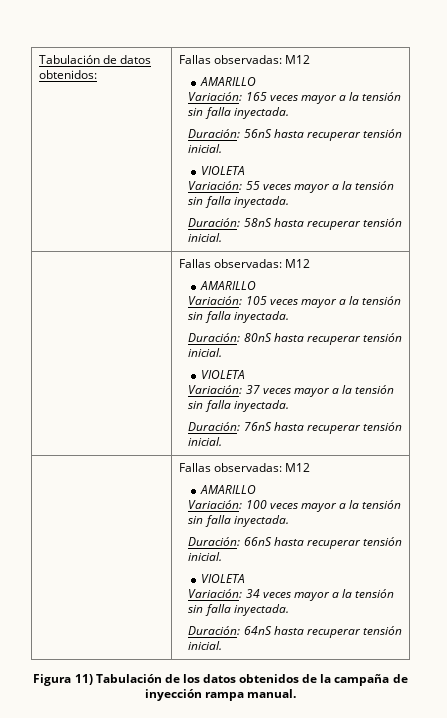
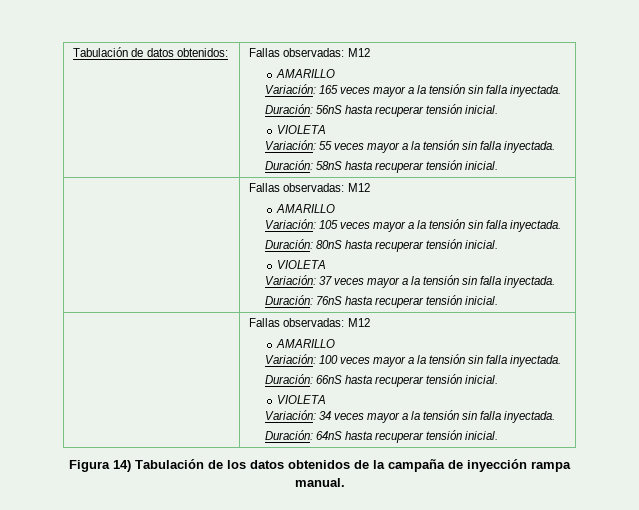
[74,674,93,685] 11) -> [113,460,131,472] 14)

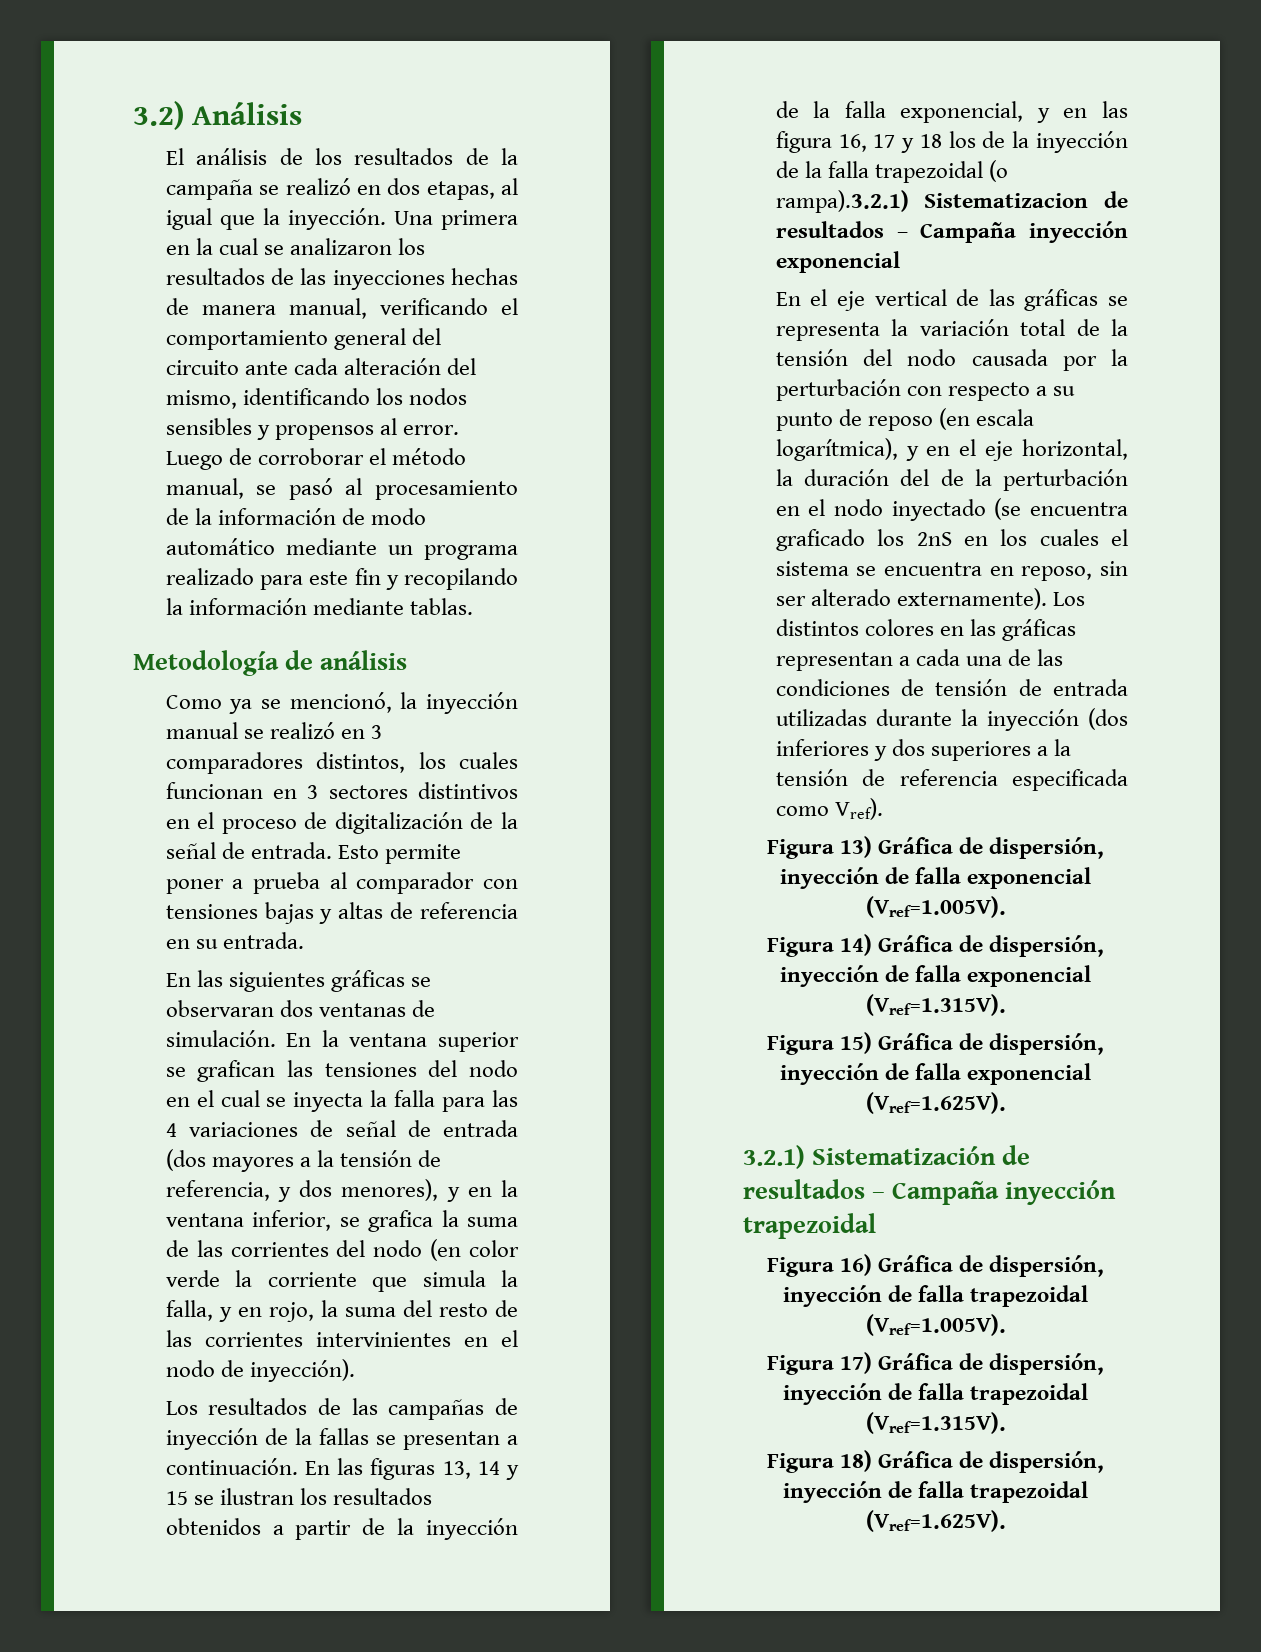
[73,47,228,57] [249,48,370,57] [276,69,336,78] [264,84,562,97] [264,104,499,117] [277,125,327,134] [264,140,556,153] [264,160,499,173] [249,183,370,192] [276,204,336,213] [264,219,562,232] [264,239,499,252] [277,260,327,269] [264,275,556,288] [264,295,499,308] [249,318,370,327] [276,339,336,348] [264,354,562,367] [264,374,499,387] [277,395,327,404] [264,410,556,423] [264,430,499,443] [69,459,571,472] [294,478,345,487] Tabulación de datos obtenidos: | Fallas observadas: M12 // AMARILLO // Variación: 165 veces mayor a la tensión sin falla inyectada. // Duración: 56nS hasta recuperar tensión inicial. // VIOLETA // Variación: 55 veces mayor a la tensión sin falla inyectada. // Duración: 58nS hasta recuperar tensión inicial. // | Fallas observadas: M12 // AMARILLO // Variación: 105 veces mayor a la tensión sin falla inyectada. // Duración: 80nS hasta recuperar tensión inicial. // VIOLETA // Variación: 37 veces mayor a la tensión sin falla inyectada. // Duración: 76nS hasta recuperar tensión inicial. // | Fallas observadas: M12 // AMARILLO // Variación: 100 veces mayor a la tensión sin falla inyectada. // Duración: 66nS hasta recuperar tensión inicial. // VIOLETA // Variación: 34 veces mayor a la tensión sin falla inyectada. // Duración: 64nS hasta recuperar tensión inicial. // Figura 14) Tabulación de los datos obtenidos de la campaña de inyección rampa manual. -> [133,101,303,130] [165,148,518,165] [165,178,518,200] [165,208,518,230] [165,238,426,255] [165,268,518,290] [165,298,518,319] [165,328,441,350] [165,358,477,375] [165,388,468,409] [165,418,460,440] [165,448,467,470] [165,478,518,500] [165,508,427,525] [165,538,518,560] [165,568,518,590] [165,598,474,615] [133,650,408,676] [165,692,518,714] [165,722,383,739] [165,752,518,774] [165,782,518,799] [165,812,518,834] [165,842,462,864] [165,872,518,894] [165,902,518,924] [165,932,304,949] [165,970,432,992] [165,1000,436,1017] [165,1030,519,1052] [165,1060,518,1082] [165,1090,518,1112] [165,1120,518,1137] [165,1149,442,1172] [165,1179,518,1202] [165,1210,518,1232] [165,1239,519,1261] [165,1270,518,1292] [165,1300,518,1322] [165,1330,518,1347] [165,1359,355,1382] [165,1398,518,1420] [165,1428,518,1450] [165,1458,519,1480] [165,1488,433,1505] [165,1518,518,1540] [775,101,1128,123] [775,131,1128,153] [775,160,1009,183] [775,190,1128,213] [775,221,1128,243] [775,251,900,273] [775,289,1128,311] [775,319,1128,341] [775,349,1128,371] [775,379,1076,401] [775,408,1035,431] [775,438,1128,461] [775,469,1128,491] [775,498,1128,521] [775,529,1128,551] [775,561,1128,581] [775,588,1086,610] [775,619,1077,641] [775,649,1064,671] [775,679,1128,696] [775,708,1128,731] [775,739,1072,761] [775,769,1128,791] [775,798,883,820] [766,836,1105,859] [779,867,1092,889] [865,896,1006,918] [766,934,1105,957] [779,965,1092,987] [865,994,1006,1016] [766,1032,1105,1055] [779,1063,1092,1085] [865,1092,1006,1114] [743,1145,1031,1169] [743,1179,1117,1205] [743,1213,876,1239] [766,1254,1105,1277] [782,1285,1089,1307] [865,1314,1006,1336] [766,1352,1105,1375] [782,1383,1089,1405] [865,1412,1006,1434] [766,1450,1105,1473] [782,1481,1089,1503] [865,1510,1006,1532] 3.2) Análisis // El análisis de los resultados de la campaña se realizó en dos etapas, al igual que la inyección. Una primera en la cual se analizaron los resultados de las inyecciones hechas de manera manual, verificando el comportamiento general del circuito ante cada alteración del mismo, identificando los nodos sensibles y propensos al error. Luego de corroborar el método manual, se pasó al procesamiento de la información de modo automático mediante un programa realizado para este fin y recopilando la información mediante tablas. // Metodología de análisis // Como ya se mencionó, la inyección manual se realizó en 3 comparadores distintos, los cuales funcionan en 3 sectores distintivos en el proceso de digitalización de la señal de entrada. Esto permite poner a prueba al comparador con tensiones bajas y altas de referencia en su entrada. // En las siguientes gráficas se observaran dos ventanas de simulación. En la ventana superior se grafican las tensiones del nodo en el cual se inyecta la falla para las 4 variaciones de señal de entrada (dos mayores a la tensión de referencia, y dos menores), y en la ventana inferior, se grafica la suma de las corrientes del nodo (en color verde la corriente que simula la falla, y en rojo, la suma del resto de las corrientes intervinientes en el nodo de inyección). // Los resultados de las campañas de inyección de la fallas se presentan a continuación. En las figuras 13, 14 y 15 se ilustran los resultados obtenidos a partir de la inyección de la falla exponencial, y en las figura 16, 17 y 18 los de la inyección de la falla trapezoidal (o rampa).3.2.1) Sistematizacion de resultados – Campaña inyección exponencial // En el eje vertical de las gráficas se representa la variación total de la tensión del nodo causada por la perturbación con respecto a su punto de reposo (en escala logarítmica), y en el eje horizontal, la duración del de la perturbación en el nodo inyectado (se encuentra graficado los 2nS en los cuales el sistema se encuentra en reposo, sin ser alterado externamente). Los distintos colores en las gráficas representan a cada una de las condiciones de tensión de entrada utilizadas durante la inyección (dos inferiores y dos superiores a la tensión de referencia especificada como Vref). // Figura 13) Gráfica de dispersión, inyección de falla exponencial (Vref=1.005V). // Figura 14) Gráfica de dispersión, inyección de falla exponencial (Vref=1.315V). // Figura 15) Gráfica de dispersión, inyección de falla exponencial (Vref=1.625V). // 3.2.1) Sistematización de resultados – Campaña inyección trapezoidal // Figura 16) Gráfica de dispersión, inyección de falla trapezoidal (Vref=1.005V). // Figura 17) Gráfica de dispersión, inyección de falla trapezoidal (Vref=1.315V). // Figura 18) Gráfica de dispersión, inyección de falla trapezoidal (Vref=1.625V).

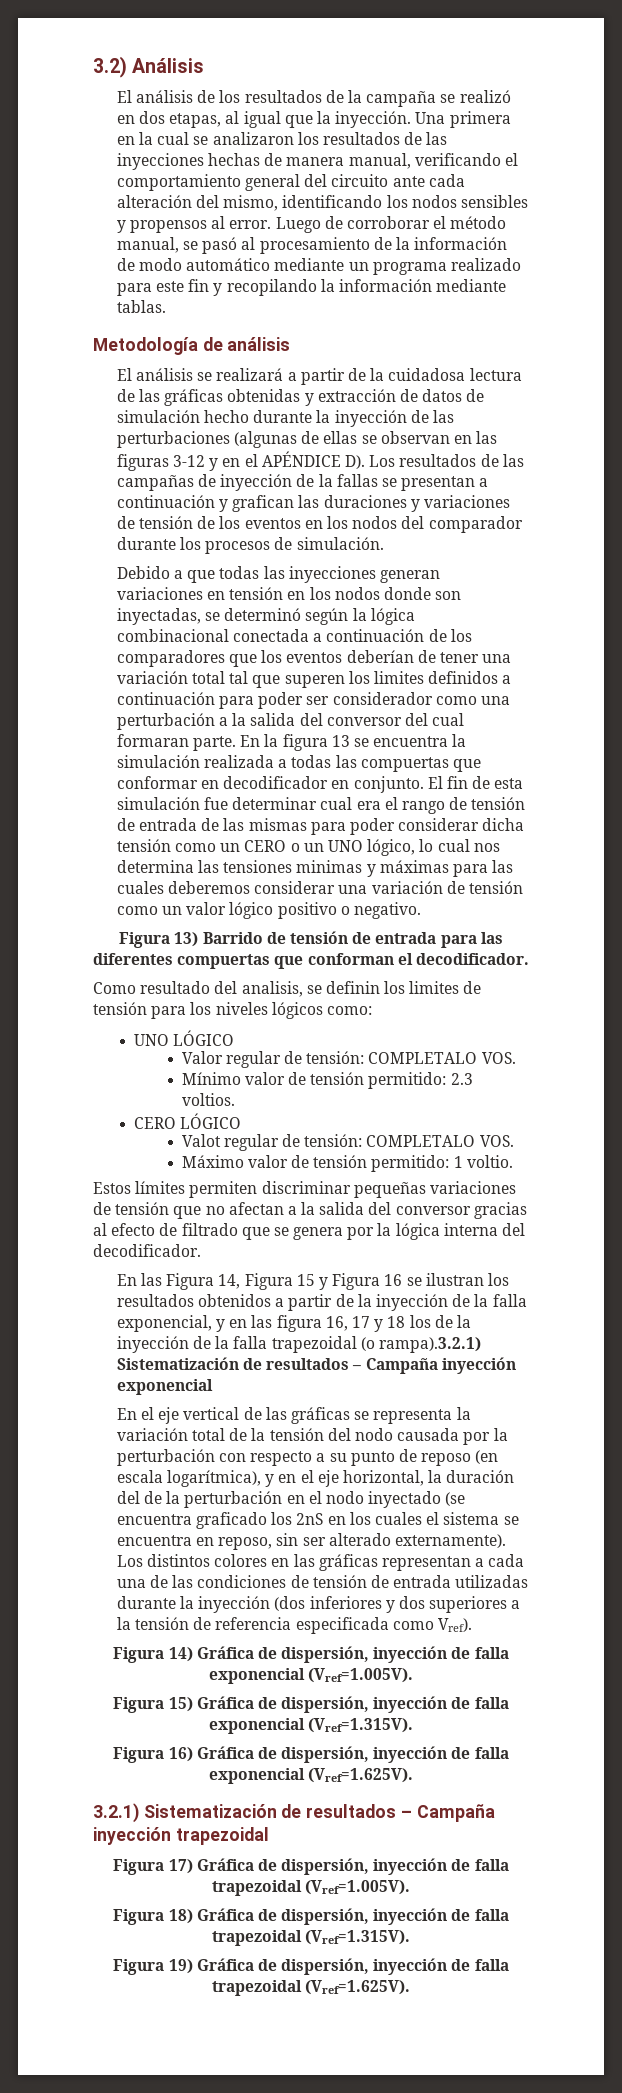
[165,692,518,714] [165,722,383,739] [165,752,518,774] [165,782,518,799] [165,812,518,834] [165,842,462,864] [165,872,518,894] [165,902,518,924] [165,932,304,949] [165,970,432,992] [165,1000,436,1017] [165,1030,519,1052] [165,1060,518,1082] [165,1090,518,1112] [165,1120,518,1137] [165,1149,442,1172] [165,1179,518,1202] [165,1210,518,1232] [165,1239,519,1261] [165,1270,518,1292] [165,1300,518,1322] [165,1330,518,1347] [165,1359,355,1382] Como ya se mencionó, la inyección manual se realizó en 3 comparadores distintos, los cuales funcionan en 3 sectores distintivos en el proceso de digitalización de la señal de entrada. Esto permite poner a prueba al comparador con tensiones bajas y altas de referencia en su entrada. // En las siguientes gráficas se observaran dos ventanas de simulación. En la ventana superior se grafican las tensiones del nodo en el cual se inyecta la falla para las 4 variaciones de señal de entrada (dos mayores a la tensión de referencia, y dos menores), y en la ventana inferior, se grafica la suma de las corrientes del nodo (en color verde la corriente que simula la falla, y en rojo, la suma del resto de las corrientes intervinientes en el nodo de inyección). // -> [116,368,522,385] [116,389,485,406] [116,410,454,427] [116,431,498,448] [116,451,365,471] El análisis se realizará a partir de la cuidadosa lectura de las gráficas obtenidas y extracción de datos de simulación hecho durante la inyección de las perturbaciones (algunas de ellas se observan en las figuras 3-12 y en el APÉNDICE D).
[165,1458,519,1480] [165,1491,188,1505] continuación. En las figuras 13, 14 y 15 -> [116,495,510,512] [116,516,523,533] [116,537,384,554] [116,566,440,583] [116,587,462,600] [116,608,415,625] [116,629,472,642] [116,650,512,667] [116,671,512,688] [116,692,510,709] [116,713,465,730] [116,734,467,751] [116,755,481,772] [116,776,524,793] [116,797,526,814] [116,818,525,835] [116,839,500,856] [116,860,514,877] [116,881,523,894] [116,902,421,919] [119,931,503,948] [93,953,529,969] [93,981,482,997] [93,1002,372,1019] [133,1030,235,1046] [181,1051,516,1068] [181,1072,473,1089] [181,1093,235,1106] [133,1113,242,1129] [181,1134,514,1151] [181,1155,513,1172] [93,1181,516,1198] [93,1202,527,1219] [93,1223,526,1240] [93,1244,201,1257] [116,1273,403,1290] continuación y grafican las duraciones y variaciones de tensión de los eventos en los nodos del comparador durante los procesos de simulación. // Debido a que todas las inyecciones generan variaciones en tensión en los nodos donde son inyectadas, se determinó según la lógica combinacional conectada a continuación de los comparadores que los eventos deberían de tener una variación total tal que superen los limites definidos a continuación para poder ser considerador como una perturbación a la salida del conversor del cual formaran parte. En la figura 13 se encuentra la simulación realizada a todas las compuertas que conformar en decodificador en conjunto. El fin de esta simulación fue determinar cual era el rango de tensión de entrada de las mismas para poder considerar dicha tensión como un CERO o un UNO lógico, lo cual nos determina las tensiones minimas y máximas para las cuales deberemos considerar una variación de tensión como un valor lógico positivo o negativo. // Figura 13) Barrido de tensión de entrada para las diferentes compuertas que conforman el decodificador. // Como resultado del analisis, se definin los limites de tensión para los niveles lógicos como: // UNO LÓGICO // Valor regular de tensión: COMPLETALO VOS. // Mínimo valor de tensión permitido: 2.3 voltios. // CERO LÓGICO // Valot regular de tensión: COMPLETALO VOS. // Máximo valor de tensión permitido: 1 voltio. // Estos límites permiten discriminar pequeñas variaciones de tensión que no afectan a la salida del conversor gracias al efecto de filtrado que se genera por la lógica interna del decodificador. // En las Figura 14, Figura 15 y Figura 16
[924,193,1089,208] Sistematizacion -> [116,1357,239,1370] Sistematización
[839,836,872,858] 13) -> [168,1647,193,1662] 14)
[839,934,872,956] 14) -> [168,1697,193,1712] 15)
[839,1032,872,1054] 15) -> [168,1747,193,1762] 16)
[839,1254,872,1276] 16) -> [168,1859,193,1874] 17)
[839,1352,872,1374] 17) -> [168,1909,193,1924] 18)
[839,1450,872,1472] 18) -> [168,1959,193,1974] 19)

